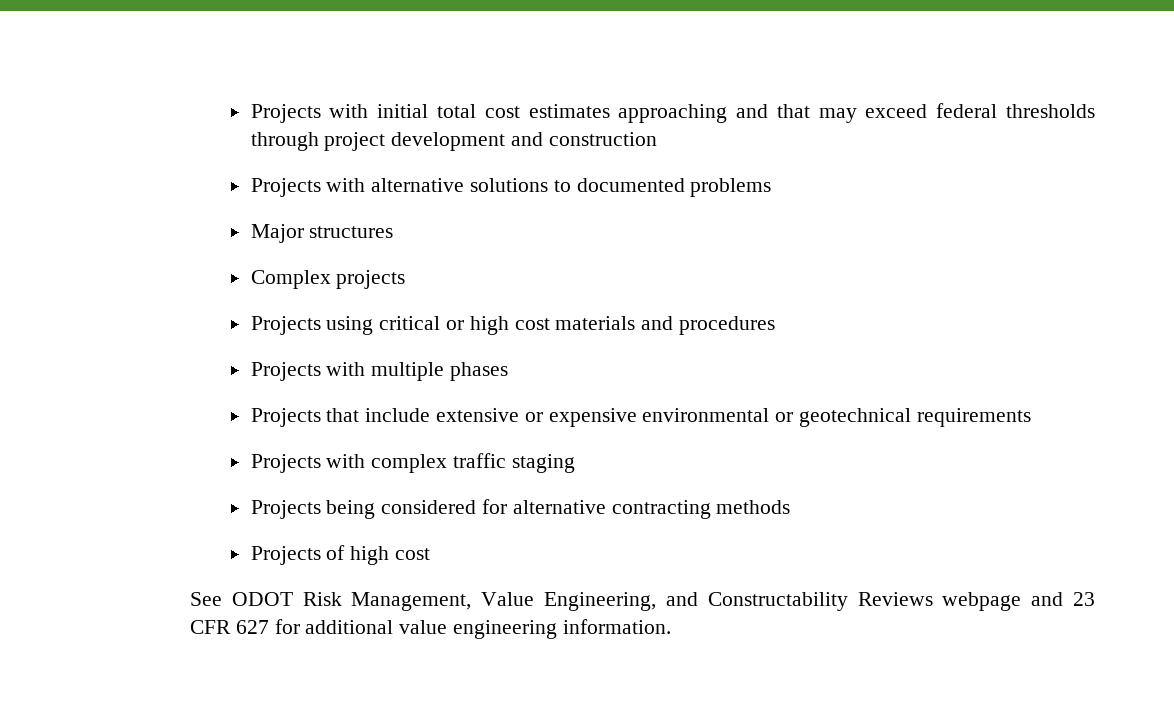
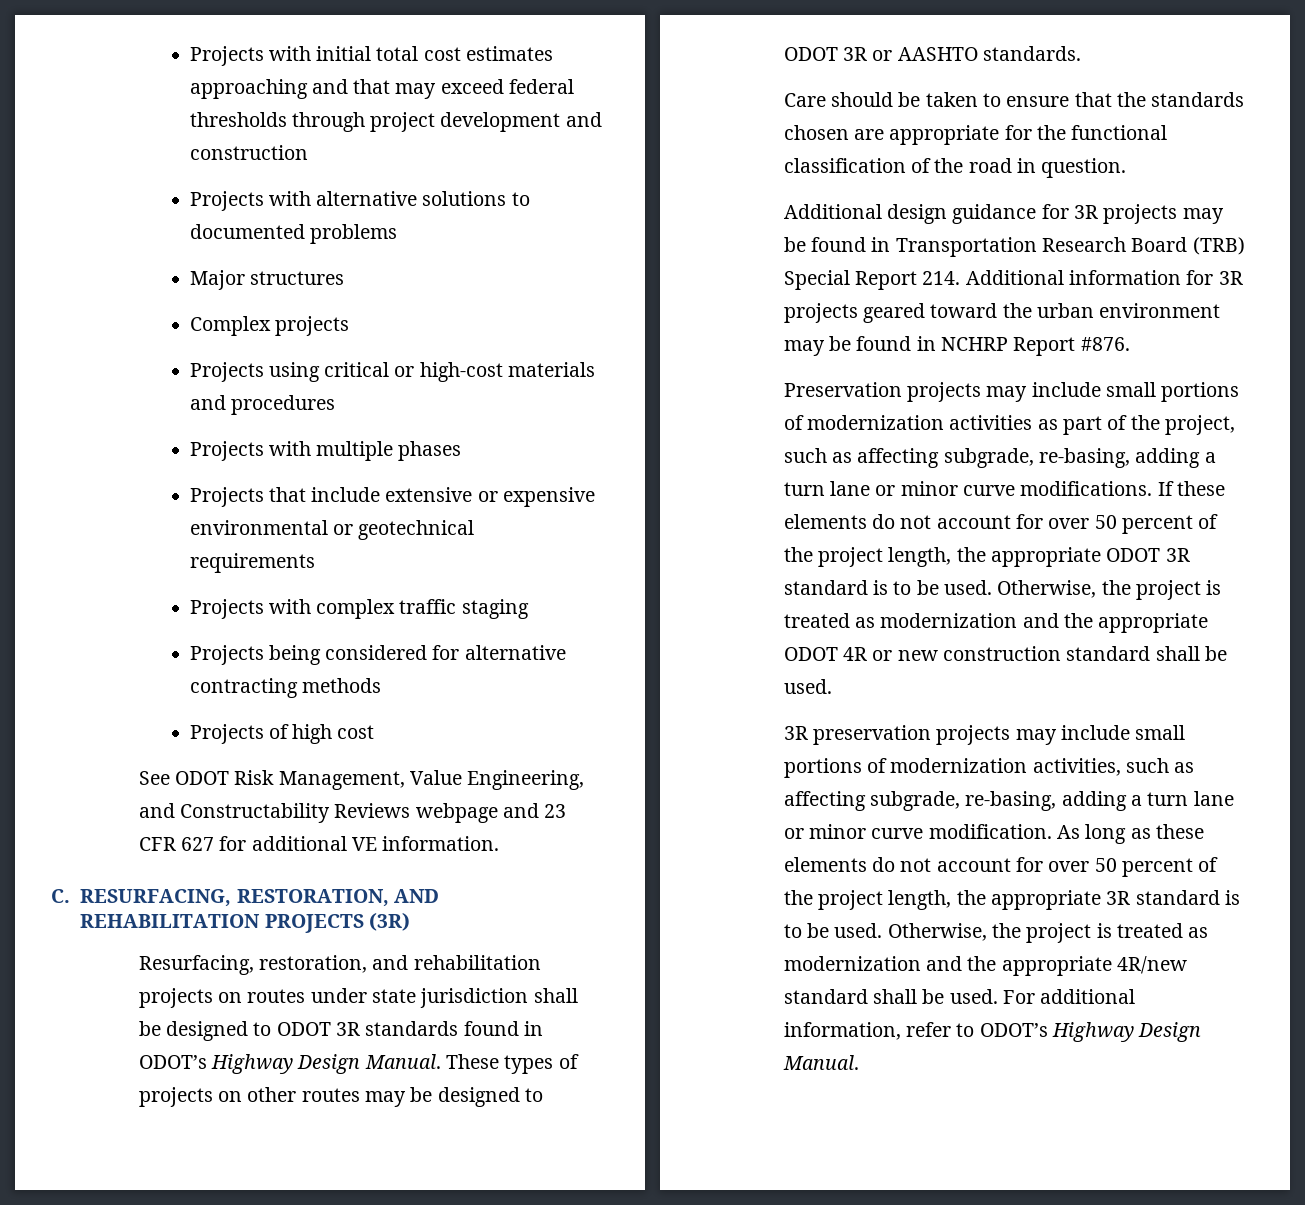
[469,316,550,335] high cost -> [419,362,503,382] high-cost
[399,620,558,639] value engineering -> [351,837,377,851] VE
(671, 626) none -> [51,889,439,907] [80,912,410,933] [138,955,541,975] [138,988,578,1008] [138,1021,543,1041] [138,1054,579,1074] [138,1087,543,1107] [783,46,1081,61] [783,92,1245,107] [783,125,1168,145] [783,158,1127,178] [783,204,1224,224] [783,237,1245,257] [783,270,1243,290] [783,303,1221,323] [783,336,1130,356] [783,382,1240,402] [783,415,1235,435] [783,448,1216,468] [783,481,1225,496] [783,514,1219,534] [783,547,1190,567] [783,580,1222,600] [783,613,1209,633] [783,646,1227,661] [783,679,832,694] [783,725,1186,745] [783,758,1195,778] [783,791,1234,811] [783,824,1204,844] [783,857,1219,877] [783,890,1240,910] [783,923,1209,943] [783,956,1187,976] [783,989,1136,1004] [783,1022,1202,1042] [782,1055,859,1070] // C. RESURFACING, RESTORATION, AND REHABILITATION PROJECTS (3R) // Resurfacing, restoration, and rehabilitation projects on routes under state jurisdiction shall be designed to ODOT 3R standards found in ODOT’s Highway Design Manual. These types of projects on other routes may be designed to ODOT 3R or AASHTO standards. // Care should be taken to ensure that the standards chosen are appropriate for the functional classification of the road in question. // Additional design guidance for 3R projects may be found in Transportation Research Board (TRB) Special Report 214. Additional information for 3R projects geared toward the urban environment may be found in NCHRP Report #876. // Preservation projects may include small portions of modernization activities as part of the project, such as affecting subgrade, re-basing, adding a turn lane or minor curve modifications. If these elements do not account for over 50 percent of the project length, the appropriate ODOT 3R standard is to be used. Otherwise, the project is treated as modernization and the appropriate ODOT 4R or new construction standard shall be used. // 3R preservation projects may include small portions of modernization activities, such as affecting subgrade, re-basing, adding a turn lane or minor curve modification. As long as these elements do not account for over 50 percent of the project length, the appropriate 3R standard is to be used. Otherwise, the project is treated as modernization and the appropriate 4R/new standard shall be used. For additional information, refer to ODOT’s Highway Design Manual.

